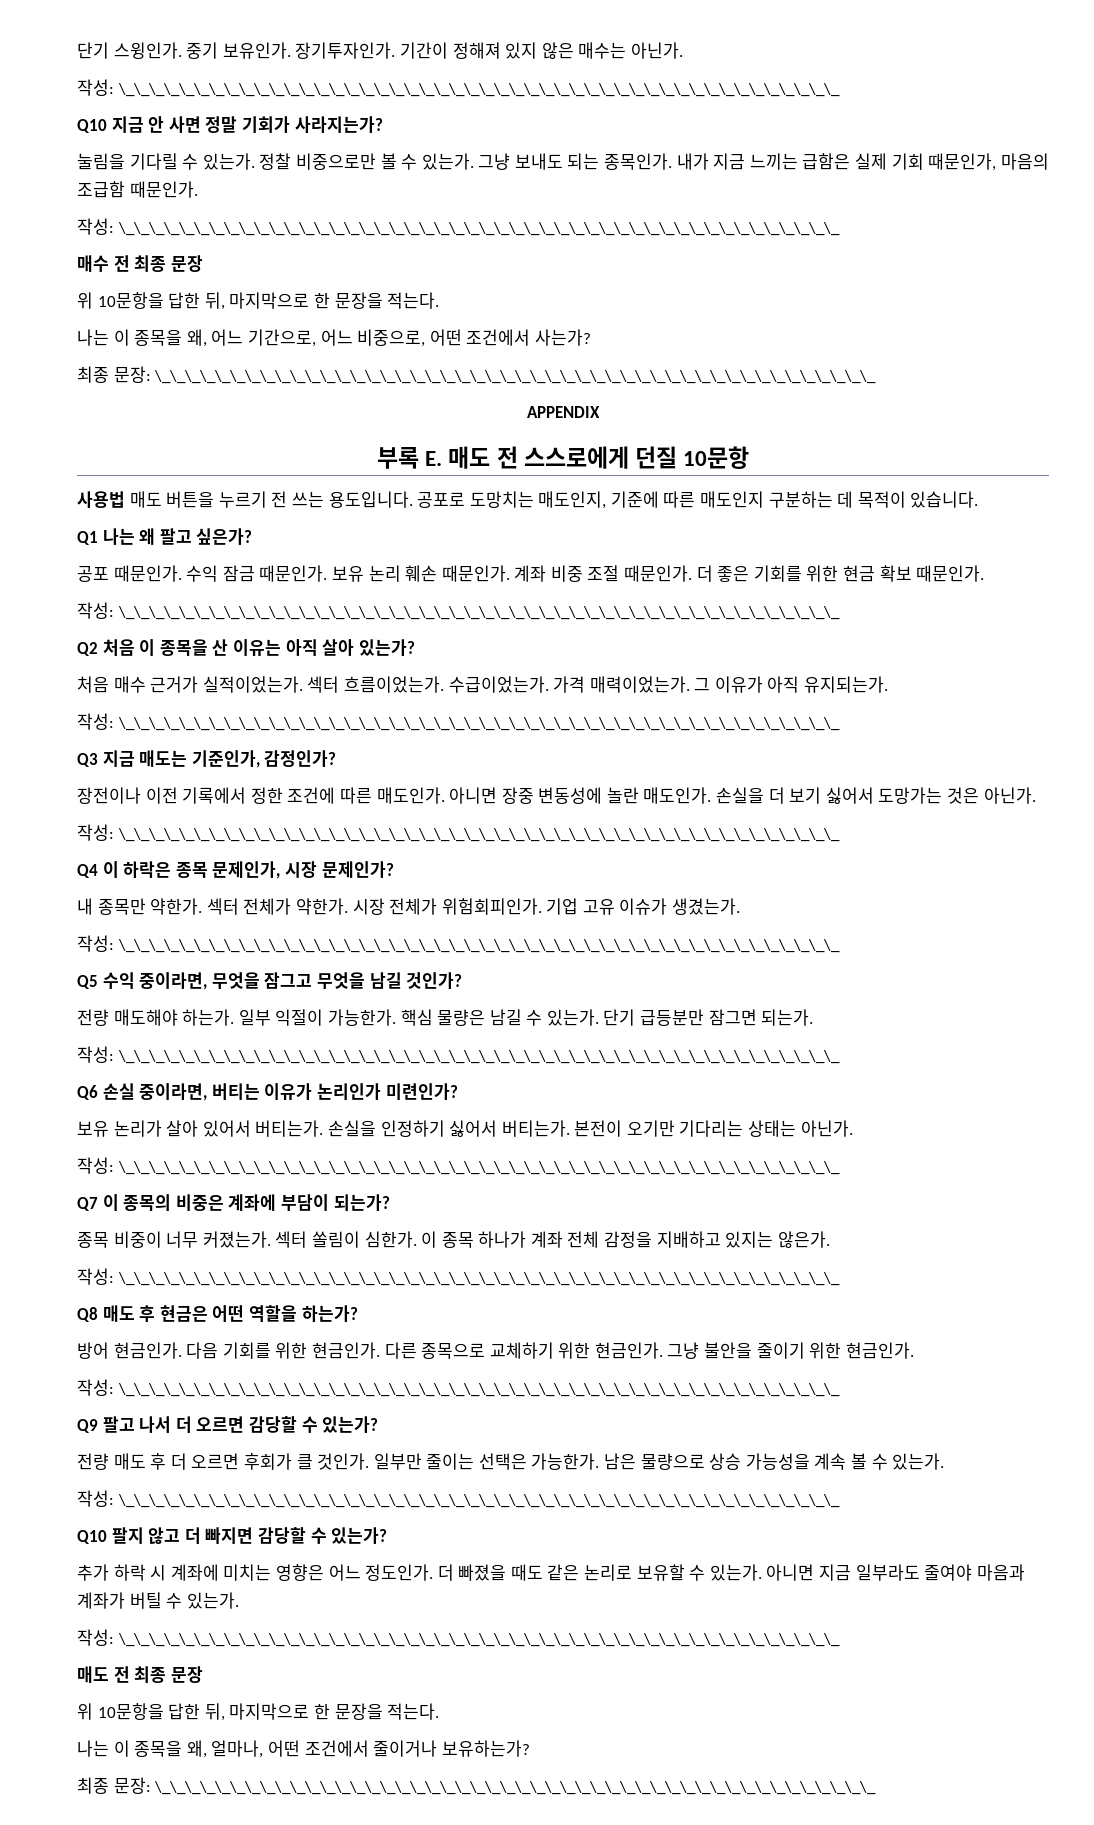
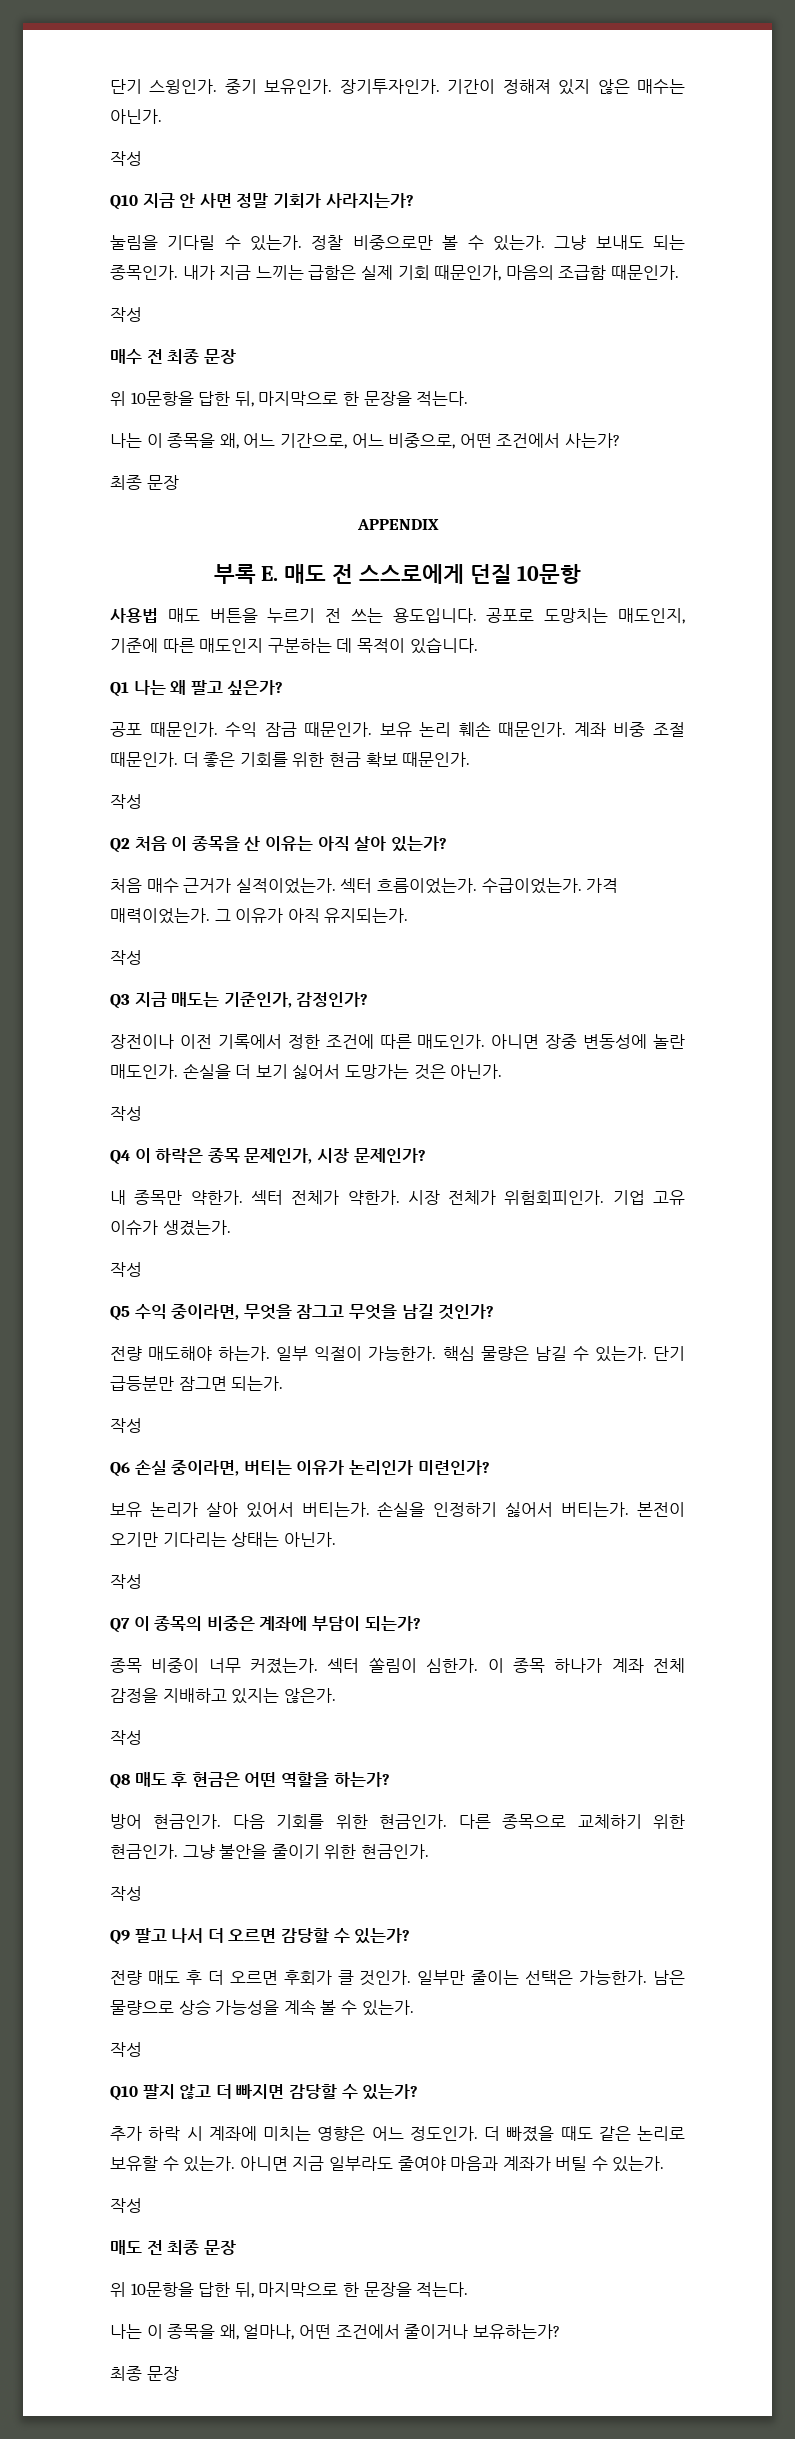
[77,79,840,97] 작성: \_\_\_\_\_\_\_\_\_\_\_\_\_\_\_\_\_\_\_\_\_\_\_\_\_\_\_\_\_\_\_\_\_\_\_\_\_\_\_\_\_\_\_\_\_\_\_\_ -> [110,151,142,166] 작성
[77,218,840,236] 작성: \_\_\_\_\_\_\_\_\_\_\_\_\_\_\_\_\_\_\_\_\_\_\_\_\_\_\_\_\_\_\_\_\_\_\_\_\_\_\_\_\_\_\_\_\_\_\_\_ -> [110,307,142,322] 작성
[113,366,877,384] 문장: \_\_\_\_\_\_\_\_\_\_\_\_\_\_\_\_\_\_\_\_\_\_\_\_\_\_\_\_\_\_\_\_\_\_\_\_\_\_\_\_\_\_\_\_\_\_\_\_ -> [146,475,179,490] 문장
[77,602,840,620] 작성: \_\_\_\_\_\_\_\_\_\_\_\_\_\_\_\_\_\_\_\_\_\_\_\_\_\_\_\_\_\_\_\_\_\_\_\_\_\_\_\_\_\_\_\_\_\_\_\_ -> [110,794,142,809] 작성
[77,713,840,731] 작성: \_\_\_\_\_\_\_\_\_\_\_\_\_\_\_\_\_\_\_\_\_\_\_\_\_\_\_\_\_\_\_\_\_\_\_\_\_\_\_\_\_\_\_\_\_\_\_\_ -> [110,950,142,965] 작성
[77,824,840,842] 작성: \_\_\_\_\_\_\_\_\_\_\_\_\_\_\_\_\_\_\_\_\_\_\_\_\_\_\_\_\_\_\_\_\_\_\_\_\_\_\_\_\_\_\_\_\_\_\_\_ -> [110,1106,142,1121] 작성
[77,935,840,953] 작성: \_\_\_\_\_\_\_\_\_\_\_\_\_\_\_\_\_\_\_\_\_\_\_\_\_\_\_\_\_\_\_\_\_\_\_\_\_\_\_\_\_\_\_\_\_\_\_\_ -> [110,1262,142,1277] 작성
[77,1046,840,1064] 작성: \_\_\_\_\_\_\_\_\_\_\_\_\_\_\_\_\_\_\_\_\_\_\_\_\_\_\_\_\_\_\_\_\_\_\_\_\_\_\_\_\_\_\_\_\_\_\_\_ -> [110,1418,142,1433] 작성
[77,1157,840,1175] 작성: \_\_\_\_\_\_\_\_\_\_\_\_\_\_\_\_\_\_\_\_\_\_\_\_\_\_\_\_\_\_\_\_\_\_\_\_\_\_\_\_\_\_\_\_\_\_\_\_ -> [110,1574,142,1589] 작성
[77,1268,840,1286] 작성: \_\_\_\_\_\_\_\_\_\_\_\_\_\_\_\_\_\_\_\_\_\_\_\_\_\_\_\_\_\_\_\_\_\_\_\_\_\_\_\_\_\_\_\_\_\_\_\_ -> [110,1730,142,1745] 작성
[77,1379,840,1397] 작성: \_\_\_\_\_\_\_\_\_\_\_\_\_\_\_\_\_\_\_\_\_\_\_\_\_\_\_\_\_\_\_\_\_\_\_\_\_\_\_\_\_\_\_\_\_\_\_\_ -> [110,1886,142,1901] 작성
[77,1490,840,1508] 작성: \_\_\_\_\_\_\_\_\_\_\_\_\_\_\_\_\_\_\_\_\_\_\_\_\_\_\_\_\_\_\_\_\_\_\_\_\_\_\_\_\_\_\_\_\_\_\_\_ -> [110,2042,142,2057] 작성
[77,1629,840,1647] 작성: \_\_\_\_\_\_\_\_\_\_\_\_\_\_\_\_\_\_\_\_\_\_\_\_\_\_\_\_\_\_\_\_\_\_\_\_\_\_\_\_\_\_\_\_\_\_\_\_ -> [110,2198,142,2213] 작성
[113,1777,877,1795] 문장: \_\_\_\_\_\_\_\_\_\_\_\_\_\_\_\_\_\_\_\_\_\_\_\_\_\_\_\_\_\_\_\_\_\_\_\_\_\_\_\_\_\_\_\_\_\_\_\_ -> [146,2366,179,2381] 문장

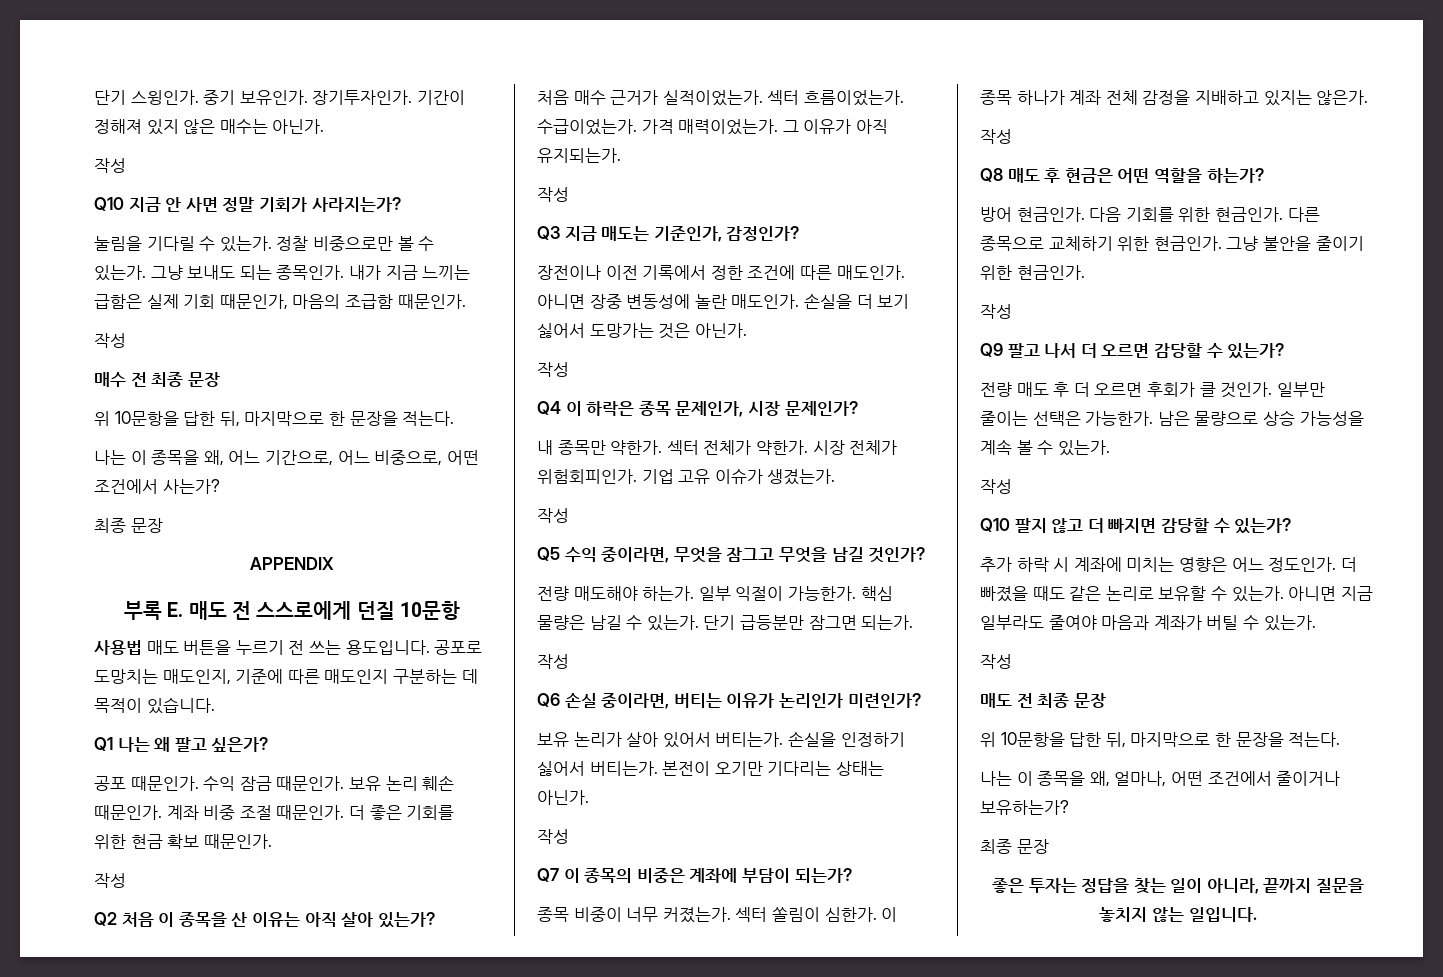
(179, 2373) none -> [991,878,1365,894] [1099,907,1257,923] // 좋은 투자는 정답을 찾는 일이 아니라, 끝까지 질문을 놓치지 않는 일입니다.

